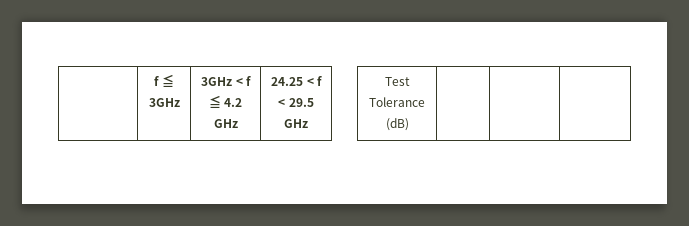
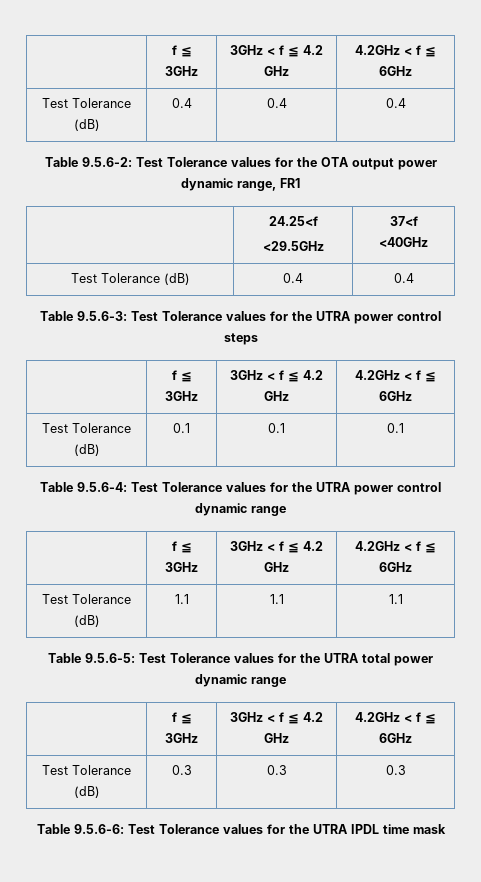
[154,74,174,87] [148,98,180,107] [201,76,251,86] [208,95,243,108] [213,119,238,128] [271,76,322,86] [278,98,314,107] [284,119,308,128] [384,77,410,86] [369,97,425,107] [385,118,409,131] | f ≦ 3GHz | 3GHz < f ≦ 4.2 GHz | 24.25 < f < 29.5 GHz // Test Tolerance (dB) | | | -> [171,45,192,57] [165,66,198,76] [230,45,323,57] [264,66,289,76] [354,45,436,57] [378,66,412,76] [42,98,131,108] [73,119,100,131] [171,98,192,108] [266,98,287,108] [385,98,406,108] [44,157,437,170] [181,178,300,191] [268,216,318,226] [262,241,324,251] [389,216,418,226] [378,237,428,247] [70,273,190,285] [283,273,303,283] [393,273,414,283] [40,311,441,324] [223,333,258,345] [171,370,192,382] [165,391,198,401] [230,370,323,382] [264,391,289,401] [354,370,436,382] [378,391,412,401] [42,423,131,433] [73,444,100,456] [173,423,190,433] [268,423,285,433] [386,423,404,433] [40,482,441,495] [195,503,286,516] [171,541,192,553] [165,562,198,572] [230,541,323,553] [264,562,289,572] [354,541,436,553] [378,562,412,572] [42,594,131,604] [73,615,100,627] [174,594,189,604] [269,594,284,604] [388,594,403,604] [48,653,433,666] [195,674,286,687] [171,712,192,724] [165,733,198,743] [230,712,323,724] [264,733,289,743] [354,712,436,724] [378,733,412,743] [42,765,131,775] [73,786,100,798] [171,765,192,775] [266,765,287,775] [385,765,406,775] [36,824,446,834] | f ≦ 3GHz | 3GHz < f ≦ 4.2 GHz | 4.2GHz < f ≦ 6GHz // Test Tolerance (dB) | 0.4 | 0.4 | 0.4 // Table 9.5.6-2: Test Tolerance values for the OTA output power dynamic range, FR1 // | 24.25<f // <29.5GHz | 37<f // <40GHz // Test Tolerance (dB) | 0.4 | 0.4 // Table 9.5.6-3: Test Tolerance values for the UTRA power control steps // | f ≦ 3GHz | 3GHz < f ≦ 4.2 GHz | 4.2GHz < f ≦ 6GHz // Test Tolerance (dB) | 0.1 | 0.1 | 0.1 // Table 9.5.6-4: Test Tolerance values for the UTRA power control dynamic range // | f ≦ 3GHz | 3GHz < f ≦ 4.2 GHz | 4.2GHz < f ≦ 6GHz // Test Tolerance (dB) | 1.1 | 1.1 | 1.1 // Table 9.5.6-5: Test Tolerance values for the UTRA total power dynamic range // | f ≦ 3GHz | 3GHz < f ≦ 4.2 GHz | 4.2GHz < f ≦ 6GHz // Test Tolerance (dB) | 0.3 | 0.3 | 0.3 // Table 9.5.6-6: Test Tolerance values for the UTRA IPDL time mask

